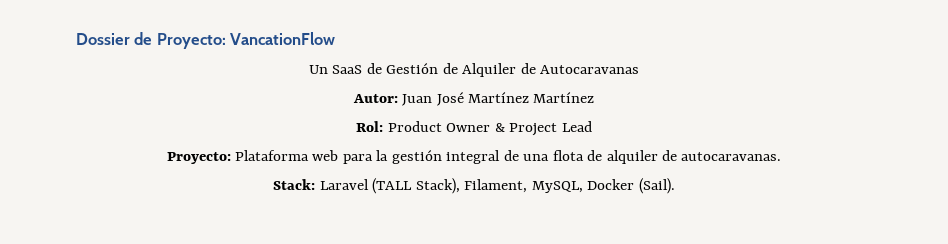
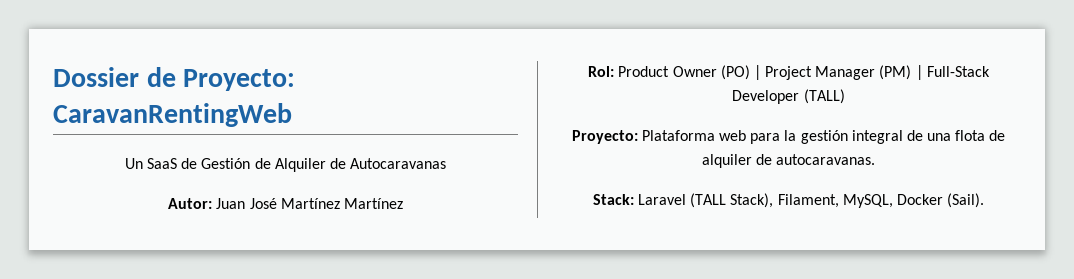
[230,32,336,45] VancationFlow -> [53,103,292,127] CaravanRentingWeb
[494,121,592,136] & Project Lead -> [720,65,990,80] [732,89,845,104] (PO) | Project Manager (PM) | Full-Stack Developer (TALL)

